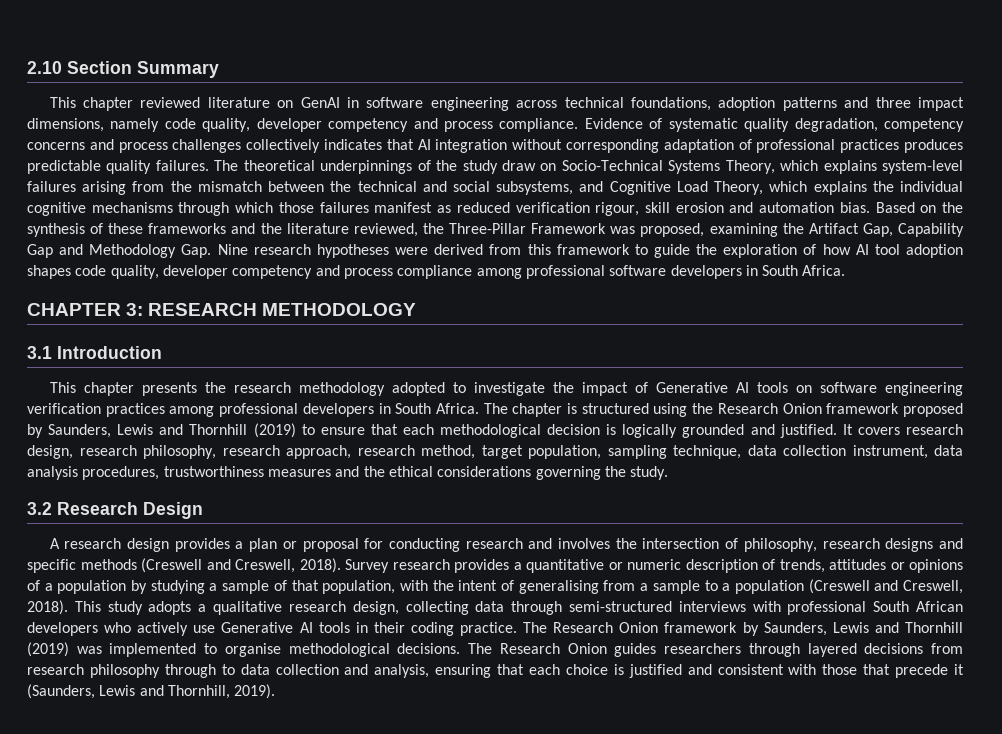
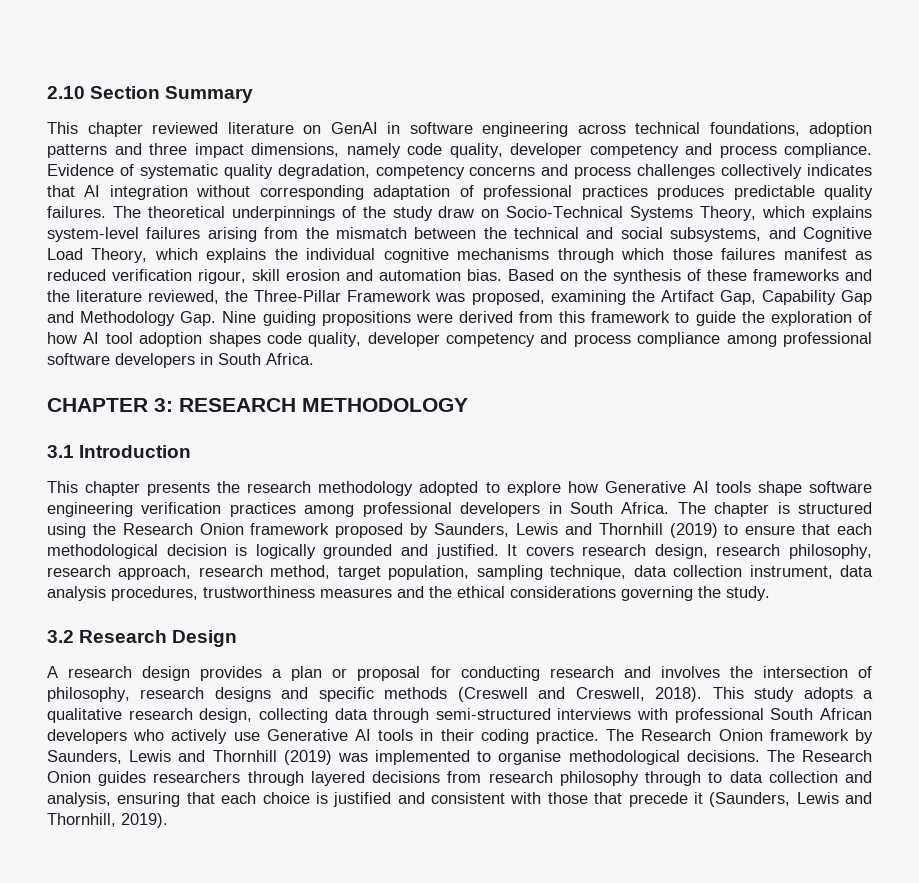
[253,244,389,258] research hypotheses -> [262,311,411,326] guiding propositions
[473,382,812,396] investigate the impact of Generative AI tools on -> [506,481,802,496] explore how Generative AI tools shape
[345,559,963,573] [27,579,963,594] [27,600,68,615] Survey research provides a quantitative or numeric description of trends, attitudes or opinions of a population by studying a sample of that population, with the intent of generalising from a sample to a population (Creswell and Creswell, 2018). -> (703, 694) none

